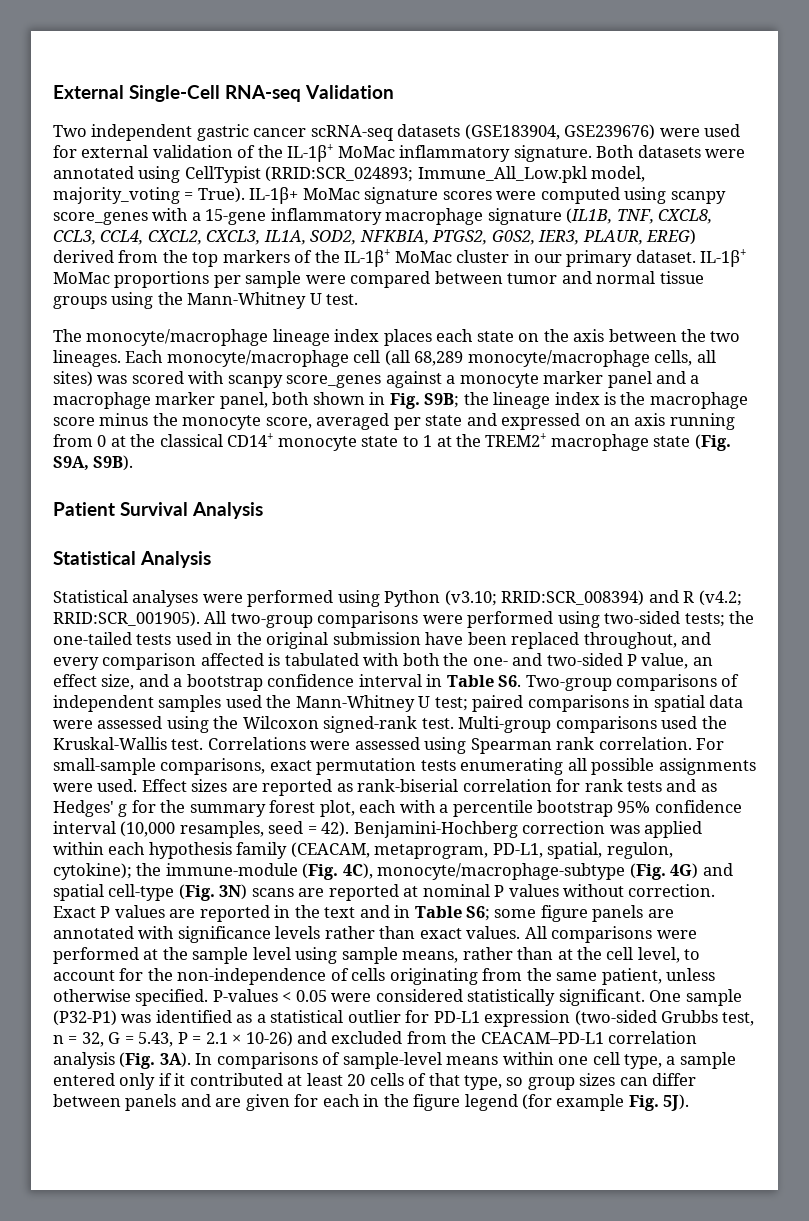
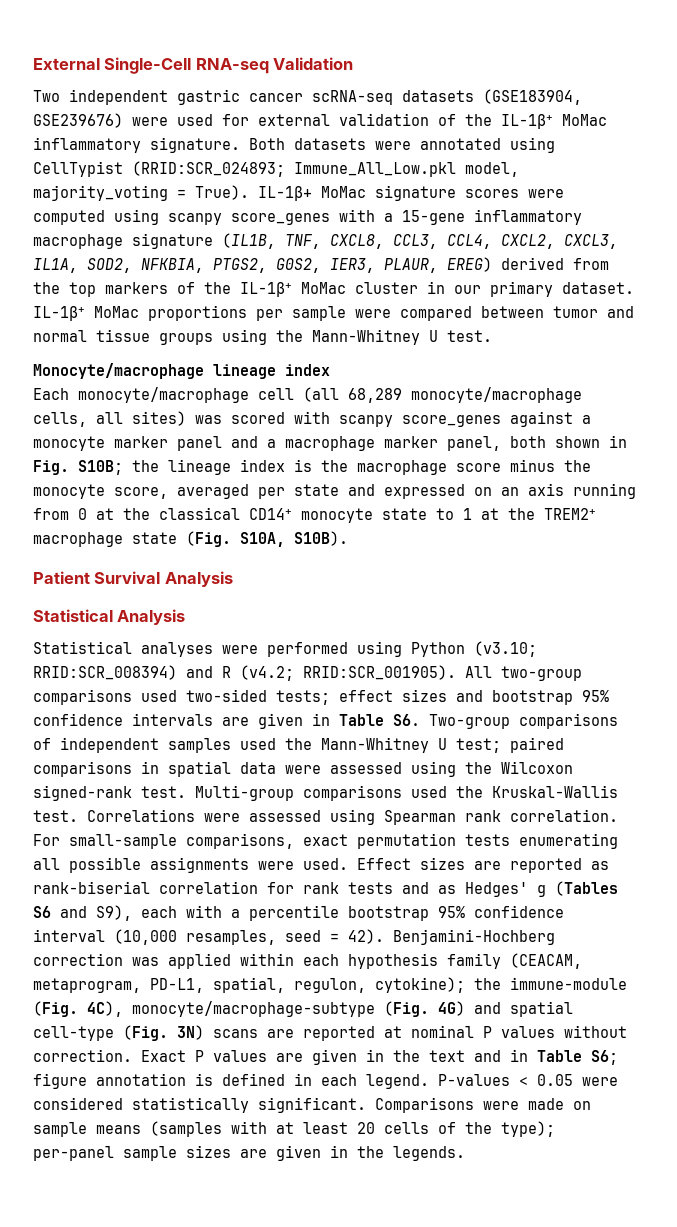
[53,329,741,346] [53,350,121,367] The monocyte/macrophage lineage index places each state on the axis between the two lineages. -> [33,363,330,379] Monocyte/macrophage lineage index //
[424,393,460,408] S9B; -> [78,460,123,475] S10B;
[53,455,134,471] S9A, S9B). -> [240,531,348,547] S10A, S10B).
[422,611,755,628] [53,632,712,649] [53,653,713,670] [53,674,422,691] were performed using two-sided tests; the one-tailed tests used in the original submission have been replaced throughout, and every comparison affected is tabulated with both the one- and two-sided P value, an effect size, and a bootstrap confidence interval -> [141,689,609,705] [33,713,303,729] used two-sided tests; effect sizes and bootstrap 95% confidence intervals are given
[131,800,355,817] for the summary forest plot, -> [555,881,618,896] [33,905,132,921] (Tables S6 and S9),
[199,905,270,922] reported -> [312,1049,357,1065] given
[494,905,674,922] [53,926,697,943] [53,947,701,964] [53,968,716,985] [53,989,209,1006] some figure panels are annotated with significance levels rather than exact values. All comparisons were performed at the sample level using sample means, rather than at the cell level, to account for the non-independence of cells originating from the same patient, unless otherwise specified. -> [33,1073,429,1089] figure annotation is defined in each legend.
[649,989,742,1006] [53,1010,755,1027] [53,1031,698,1047] [53,1052,736,1069] [53,1073,283,1090] One sample (P32-P1) was identified as a statistical outlier for PD-L1 expression (two-sided Grubbs test, n = 32, G = 5.43, P = 2.1 × 10-26) and excluded from the CEACAM–PD-L1 correlation analysis (Fig. 3A). In comparisons of sample-level means within one cell type, a sample entered only if it contributed -> [375,1097,591,1113] [33,1121,267,1137] Comparisons were made on sample means (samples with
[428,1073,697,1090] [53,1094,690,1111] that type, so group sizes can differ between panels and are given for each in the figure legend (for example Fig. 5J). -> [465,1121,555,1137] [33,1145,465,1161] the type); per-panel sample sizes are given in the legends.

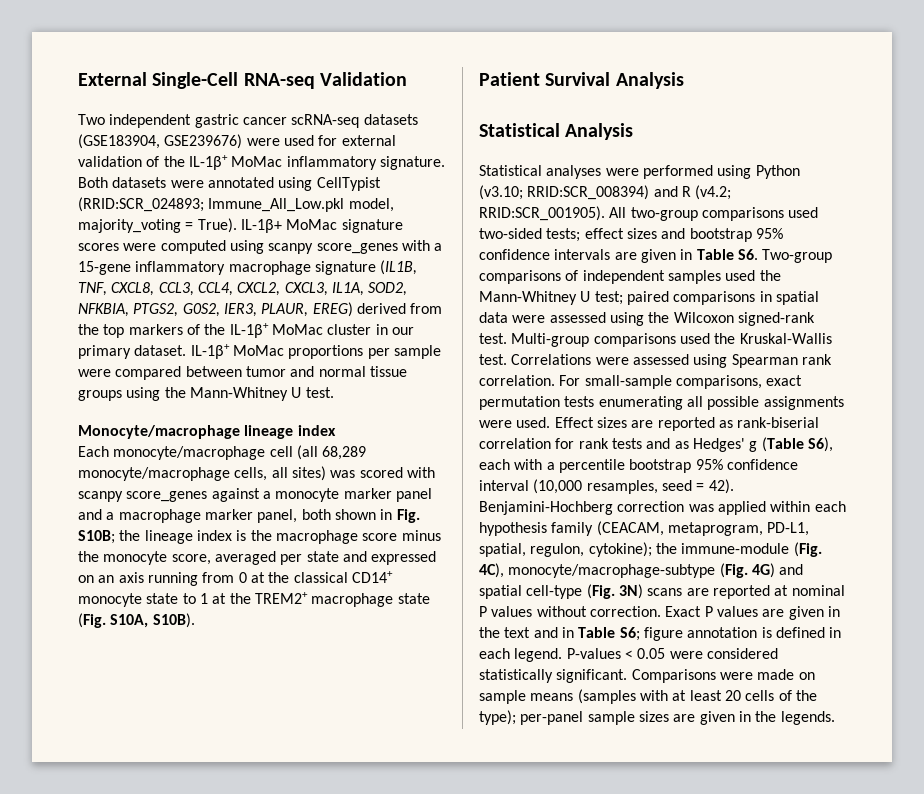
[555,881,618,896] [33,905,132,921] (Tables S6 and S9), -> [761,437,833,452] (Table S6),

